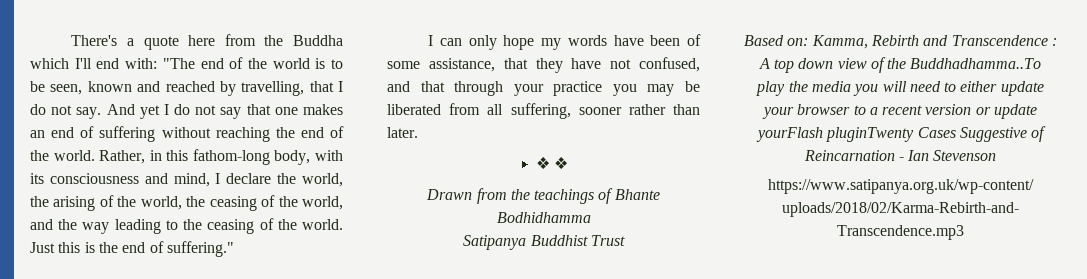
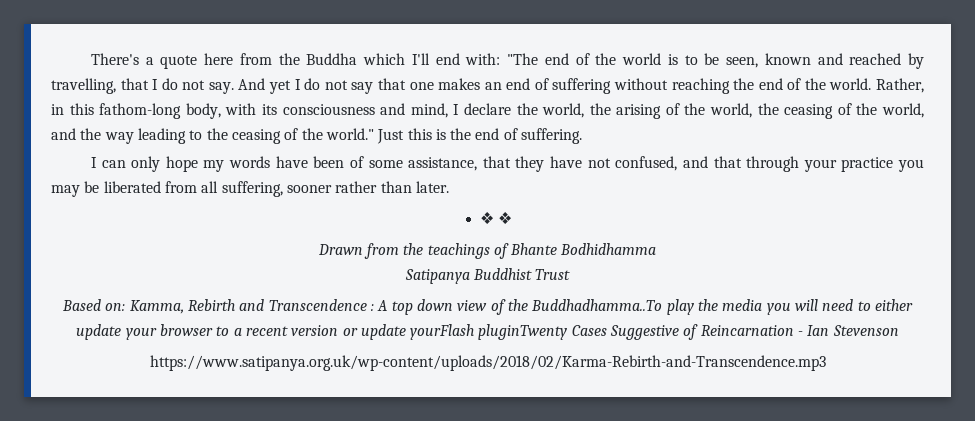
[302,219,344,230] world. -> [325,128,374,140] world."
[166,241,234,257] suffering." -> [521,128,583,144] suffering.

